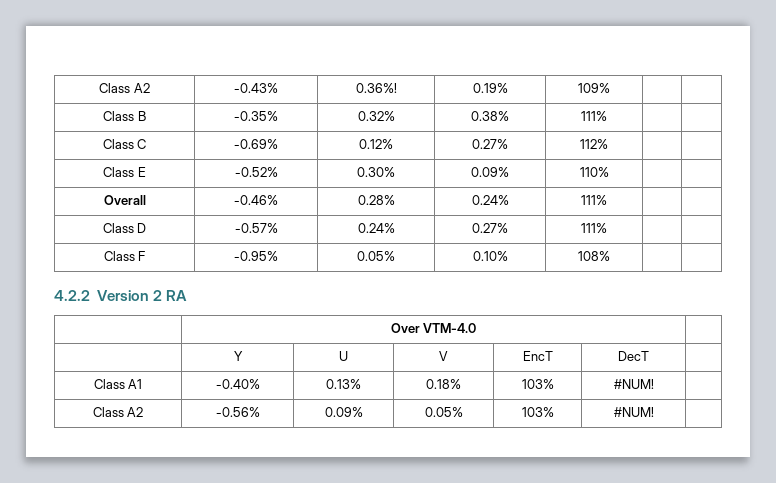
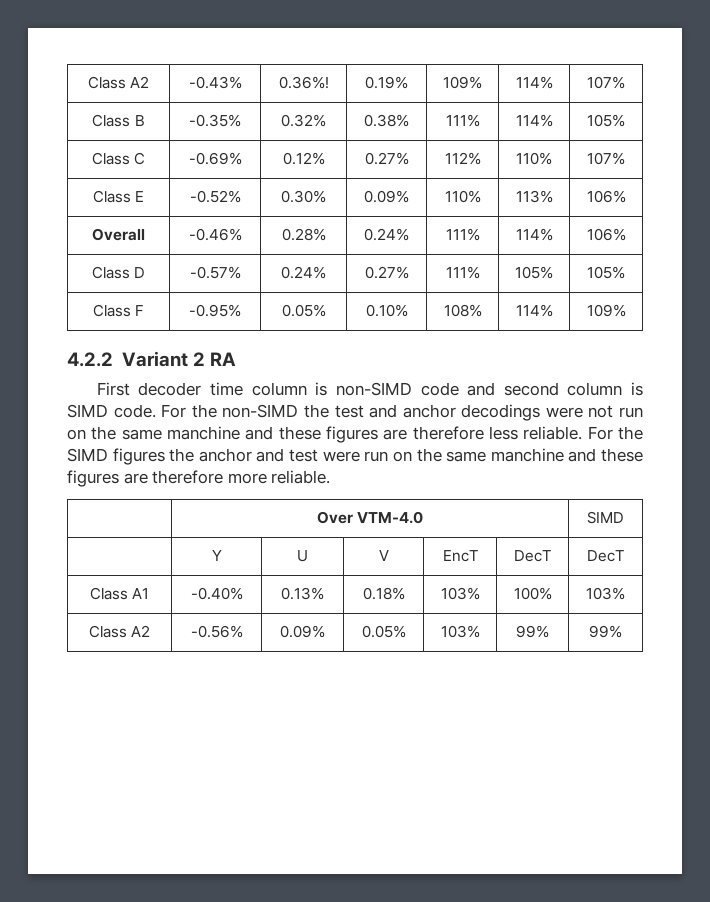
(610, 88) | -> [515,76,553,89] [587,76,625,89] 114% | 107%
(607, 116) | -> [515,114,553,127] [587,114,625,127] 114% | 105%
(608, 144) | -> [516,152,552,165] [587,152,625,165] 110% | 107%
(609, 172) | -> [515,190,553,203] [586,190,626,203] 113% | 106%
(607, 200) | -> [515,228,553,241] [586,228,626,241] 114% | 106%
(607, 228) | -> [515,266,553,279] [587,266,625,279] 105% | 105%
(610, 256) | -> [515,304,553,317] [586,304,626,317] 114% | 109%
[96,290,149,301] Version -> [121,351,188,367] Variant
(187, 295) none -> [96,382,643,396] [67,404,643,421] [67,426,643,443] [67,448,643,465] [67,470,331,487] // First decoder time column is non-SIMD code and second column is SIMD code. For the non-SIMD the test and anchor decodings were not run on the same manchine and these figures are therefore less reliable. For the SIMD figures the anchor and test were run on the same manchine and these figures are therefore more reliable.
(477, 328) none -> [587,511,624,524] SIMD
(649, 356) none -> [587,550,624,562] DecT
[613,379,654,389] #NUM! | -> [513,587,552,600] [586,587,625,600] 100% | 103%
[613,407,654,417] #NUM! | -> [516,625,549,638] [589,625,622,638] 99% | 99%

